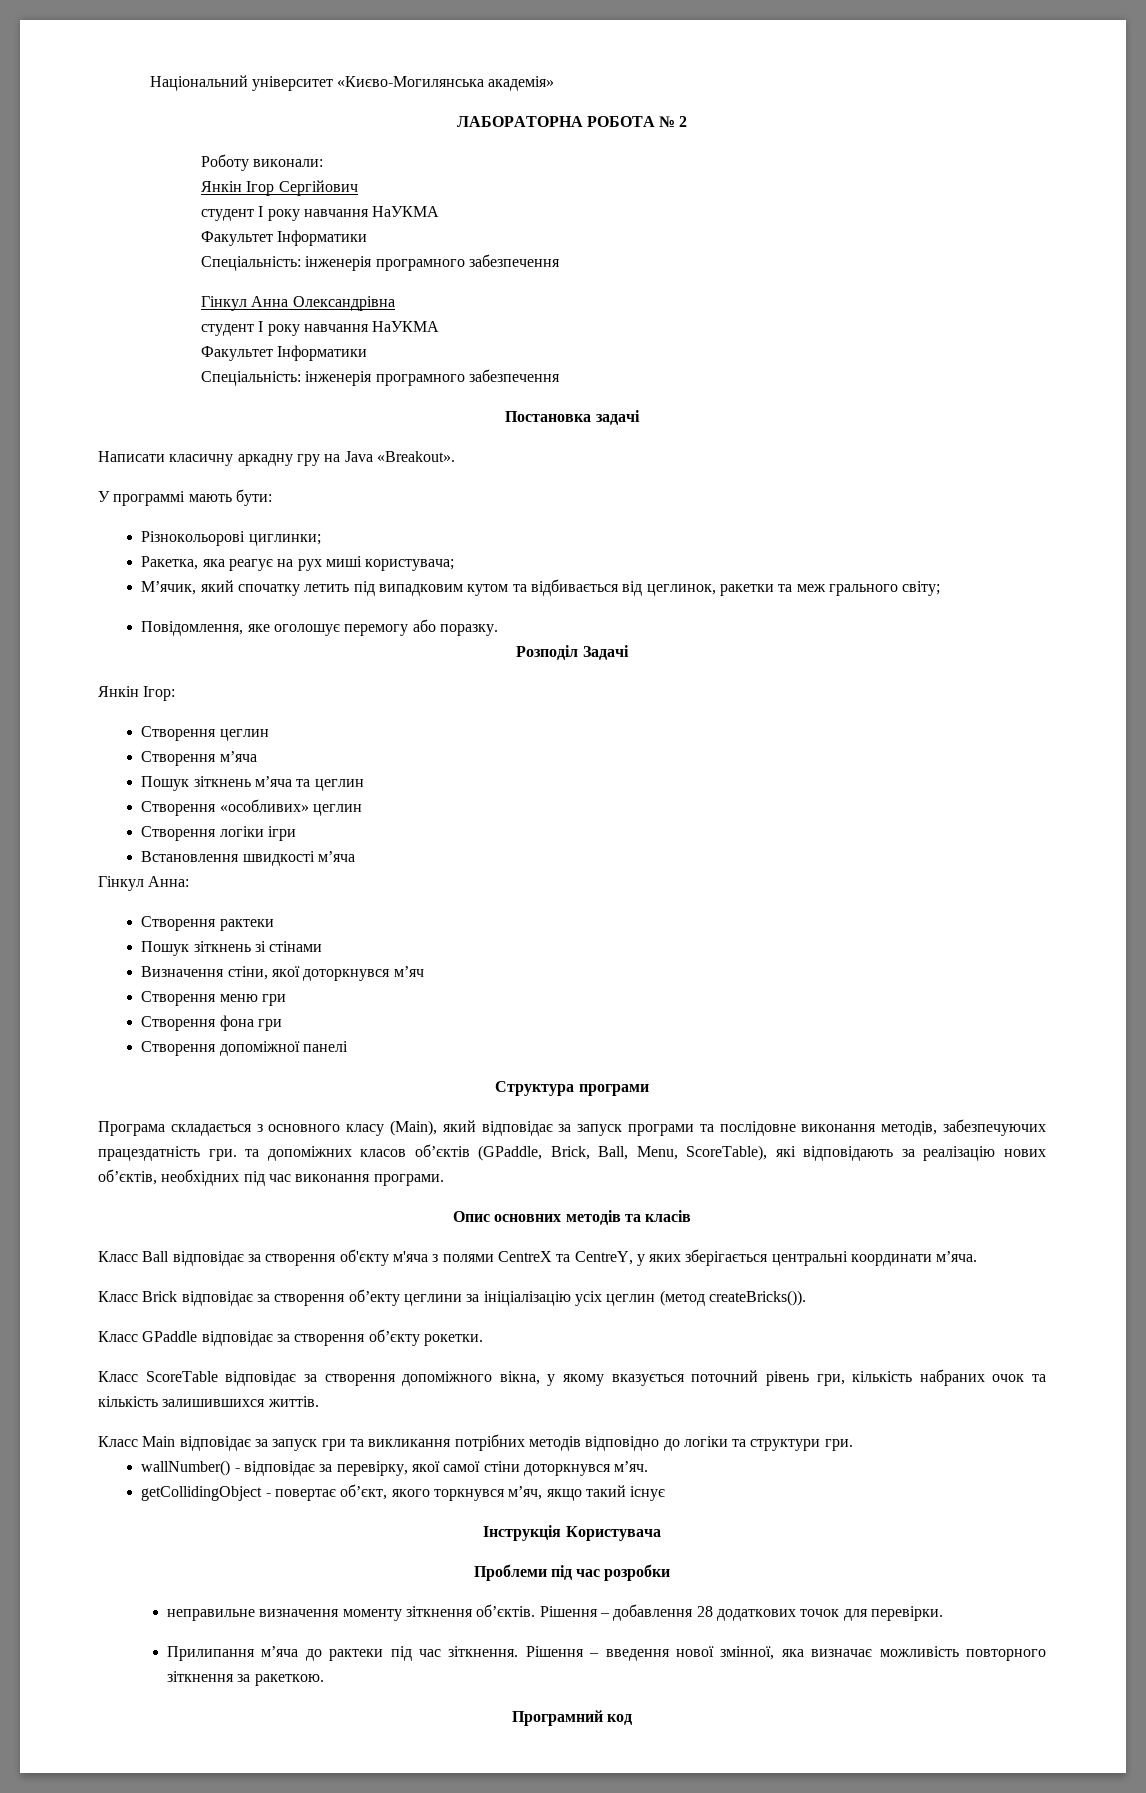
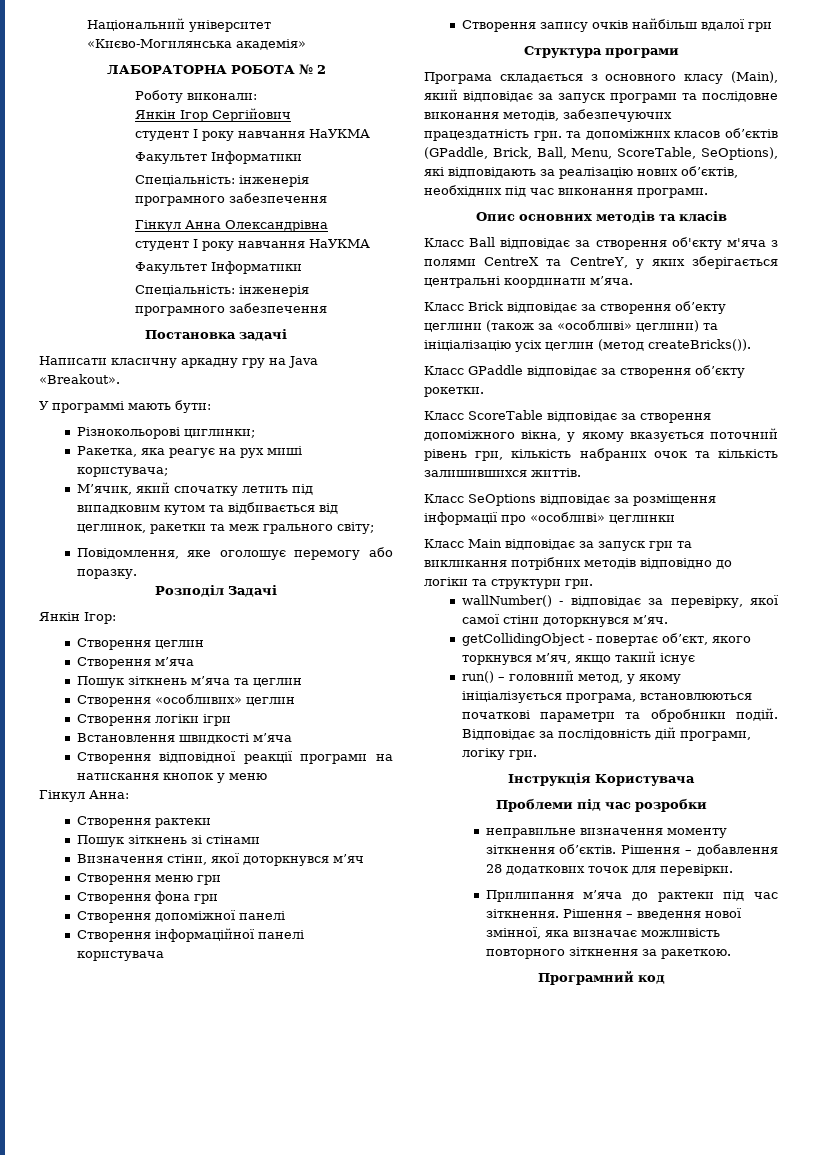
(355, 856) none -> [76,751,394,764] [76,773,267,783] // Створення відповідної реакції програми на натискання кнопок у меню
(348, 1046) none -> [76,928,304,942] [76,951,164,961] [461,18,772,32] // Створення інформаційної панелі користувача // Створення запису очків найбільш вдалої гри
[686,1145,768,1161] ScoreTable), -> [617,147,778,160] ScoreTable, SeOptions),
[466,1294,480,1302] за -> [486,320,718,332] (також за «особливі» цеглини) та
(319, 1401) none -> [424,494,716,506] [424,512,675,525] // Класс SeOptions відповідає за розміщення інформації про «особливі» цеглинки
(666, 1493) none -> [461,670,681,684] [461,691,752,703] [461,708,778,722] [461,727,751,741] [461,748,537,760] // run() – головний метод, у якому ініціалізується програма, встановлюються початкові параметри та обробники подій. Відповідає за послідовність дій програми, логіку гри.

